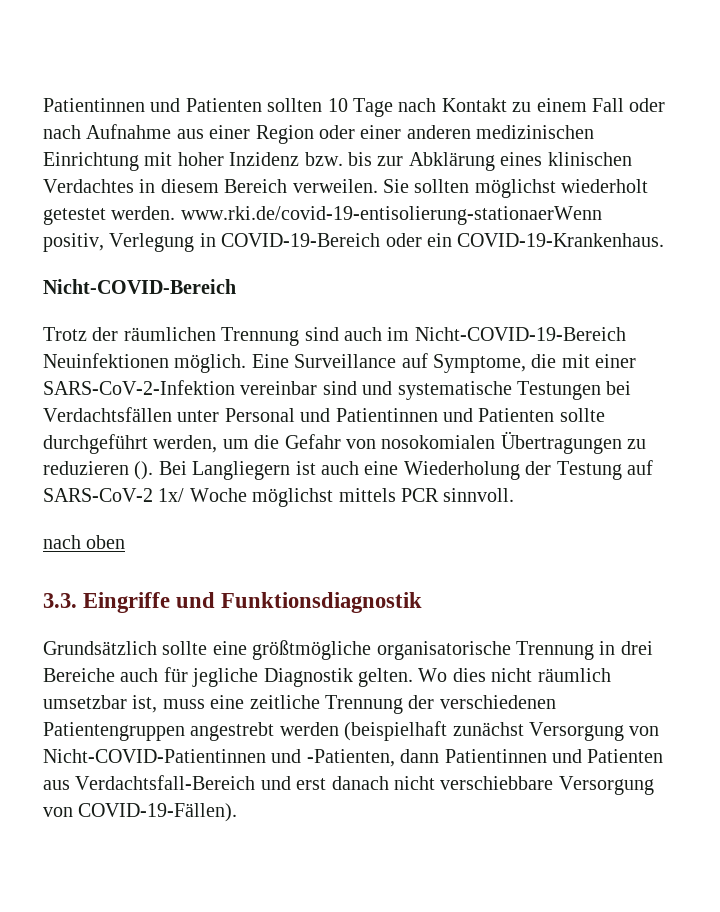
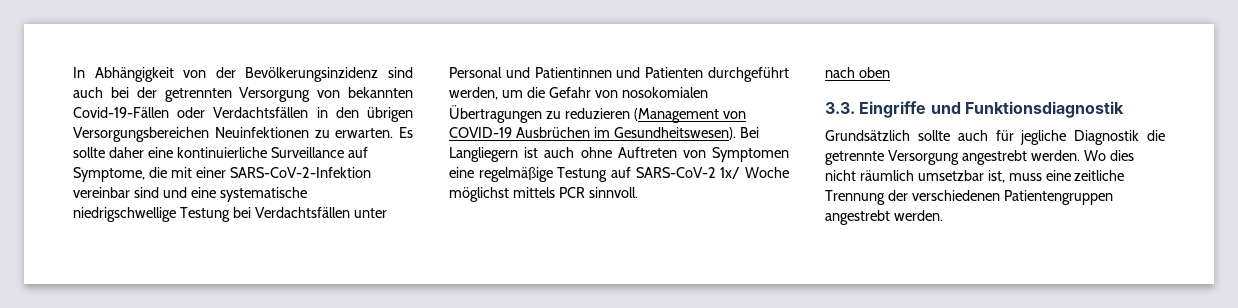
[43,98,666,117] [43,124,595,144] [43,152,632,171] [43,179,649,198] [43,206,602,225] [43,233,665,252] [43,279,236,294] [43,327,626,346] [43,353,289,373] Patientinnen und Patienten sollten 10 Tage nach Kontakt zu einem Fall oder nach Aufnahme aus einer Region oder einer anderen medizinischen Einrichtung mit hoher Inzidenz bzw. bis zur Abklärung eines klinischen Verdachtes in diesem Bereich verweilen. Sie sollten möglichst wiederholt getestet werden. www.rki.de/covid-19-entisolierung-stationaerWenn positiv, Verlegung in COVID-19-Bereich oder ein COVID-19-Krankenhaus. // Nicht-COVID-Bereich // Trotz der räumlichen Trennung sind auch im Nicht-COVID-19-Bereich Neuinfektionen möglich. Eine -> [73,67,413,82] [73,87,413,102] [73,107,413,122] [73,127,413,142] [73,147,267,158] In Abhängigkeit von der Bevölkerungsinzidenz sind auch bei der getrennten Versorgung von bekannten Covid-19-Fällen oder Verdachtsfällen in den übrigen Versorgungsbereichen Neuinfektionen zu erwarten. Es sollte daher eine kontinuierliche
[397,381,601,400] systematische Testungen -> [190,187,307,202] [73,207,230,222] eine systematische niedrigschwellige Testung
[559,408,605,422] sollte -> (704, 72) none
[134,461,552,480] (). Bei Langliegern ist auch eine Wiederholung der -> [633,108,746,123] [449,127,759,140] [449,147,789,162] [449,167,553,182] (Management von COVID-19 Ausbrüchen im Gesundheitswesen). Bei Langliegern ist auch ohne Auftreten von Symptomen eine regelmäßige
[212,640,653,660] [43,667,413,687] eine größtmögliche organisatorische Trennung in drei Bereiche auch für jegliche Diagnostik gelten. -> [957,130,1165,145] [825,150,1080,165] auch für jegliche Diagnostik die getrennte Versorgung angestrebt werden.
[279,721,660,741] [43,749,664,767] [43,775,654,795] [43,803,238,822] werden (beispielhaft zunächst Versorgung von Nicht-COVID-Patientinnen und -Patienten, dann Patientinnen und Patienten aus Verdachtsfall-Bereich und erst danach nicht verschiebbare Versorgung von COVID-19-Fällen). -> [893,210,943,221] werden.

